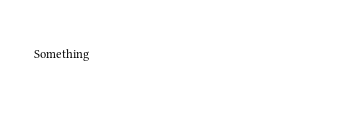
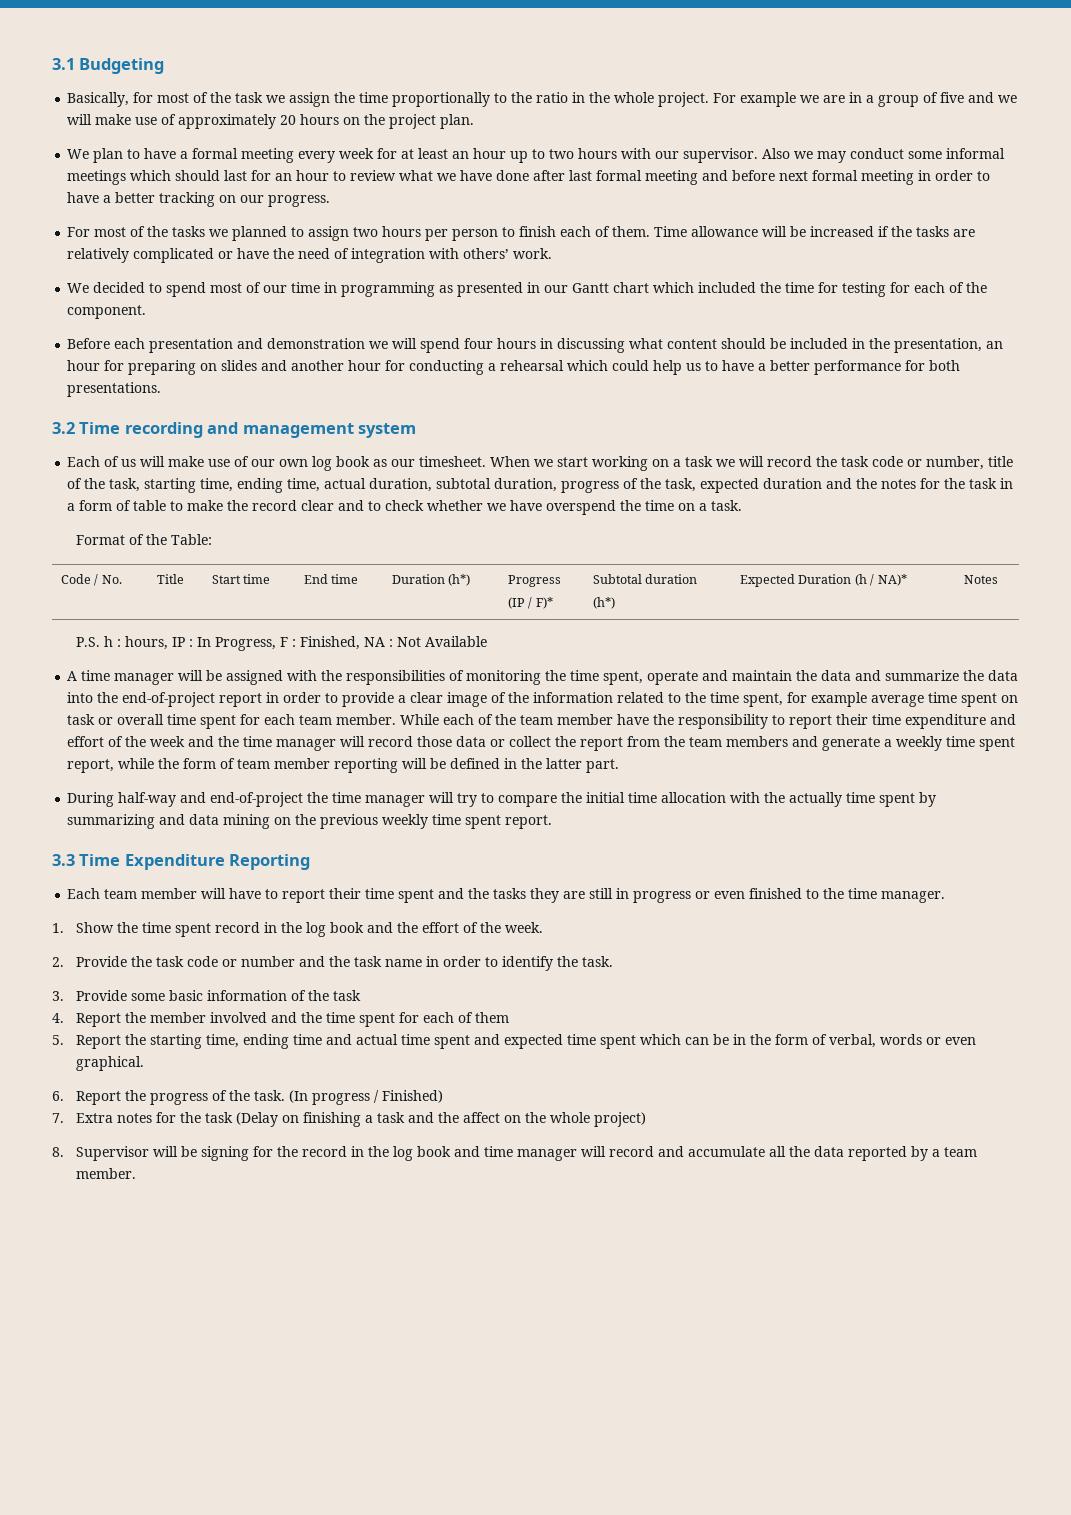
[34,49,89,61] Something -> [52,58,165,74] [67,92,1018,107] [67,114,475,129] [67,148,1006,163] [67,170,991,185] [67,192,331,207] [67,226,976,241] [67,248,553,263] [67,282,988,297] [67,305,147,319] [67,338,1004,353] [67,360,961,375] [67,382,162,397] [52,422,417,438] [67,456,1014,471] [67,478,1014,493] [67,500,743,515] [76,534,213,545] [61,574,122,586] [157,574,185,584] [212,574,271,584] [304,574,359,584] [392,574,471,586] [508,575,562,587] [508,597,553,609] [593,574,698,584] [593,597,616,609] [740,574,907,587] [964,575,999,584] [76,636,488,651] [67,670,1019,685] [67,692,1019,707] [67,714,1017,729] [67,736,1016,751] [67,758,620,773] [67,792,937,807] [67,814,553,829] [52,854,311,870] [67,888,946,903] [52,922,544,937] [52,956,614,971] [52,990,362,1001] [52,1012,510,1027] [52,1034,977,1049] [76,1056,145,1071] [52,1090,444,1105] [52,1112,647,1127] [52,1146,978,1161] [76,1168,137,1179] 3.1 Budgeting // Basically, for most of the task we assign the time proportionally to the ratio in the whole project. For example we are in a group of five and we will make use of approximately 20 hours on the project plan. // We plan to have a formal meeting every week for at least an hour up to two hours with our supervisor. Also we may conduct some informal meetings which should last for an hour to review what we have done after last formal meeting and before next formal meeting in order to have a better tracking on our progress. // For most of the tasks we planned to assign two hours per person to finish each of them. Time allowance will be increased if the tasks are relatively complicated or have the need of integration with others’ work. // We decided to spend most of our time in programming as presented in our Gantt chart which included the time for testing for each of the component. // Before each presentation and demonstration we will spend four hours in discussing what content should be included in the presentation, an hour for preparing on slides and another hour for conducting a rehearsal which could help us to have a better performance for both presentations. // 3.2 Time recording and management system // Each of us will make use of our own log book as our timesheet. When we start working on a task we will record the task code or number, title of the task, starting time, ending time, actual duration, subtotal duration, progress of the task, expected duration and the notes for the task in a form of table to make the record clear and to check whether we have overspend the time on a task. // Format of the Table: // Code / No. | Title | Start time | End time | Duration (h*) | Progress // (IP / F)* | Subtotal duration // (h*) | Expected Duration (h / NA)* | Notes // P.S. h : hours, IP : In Progress, F : Finished, NA : Not Available // A time manager will be assigned with the responsibilities of monitoring the time spent, operate and maintain the data and summarize the data into the end-of-project report in order to provide a clear image of the information related to the time spent, for example average time spent on task or overall time spent for each team member. While each of the team member have the responsibility to report their time expenditure and effort of the week and the time manager will record those data or collect the report from the team members and generate a weekly time spent report, while the form of team member reporting will be defined in the latter part. // During half-way and end-of-project the time manager will try to compare the initial time allocation with the actually time spent by summarizing and data mining on the previous weekly time spent report. // 3.3 Time Expenditure Reporting // Each team member will have to report their time spent and the tasks they are still in progress or even finished to the time manager. // 1. Show the time spent record in the log book and the effort of the week. // 2. Provide the task code or number and the task name in order to identify the task. // 3. Provide some basic information of the task // 4. Report the member involved and the time spent for each of them // 5. Report the starting time, ending time and actual time spent and expected time spent which can be in the form of verbal, words or even graphical. // 6. Report the progress of the task. (In progress / Finished) // 7. Extra notes for the task (Delay on finishing a task and the affect on the whole project) // 8. Supervisor will be signing for the record in the log book and time manager will record and accumulate all the data reported by a team member.

